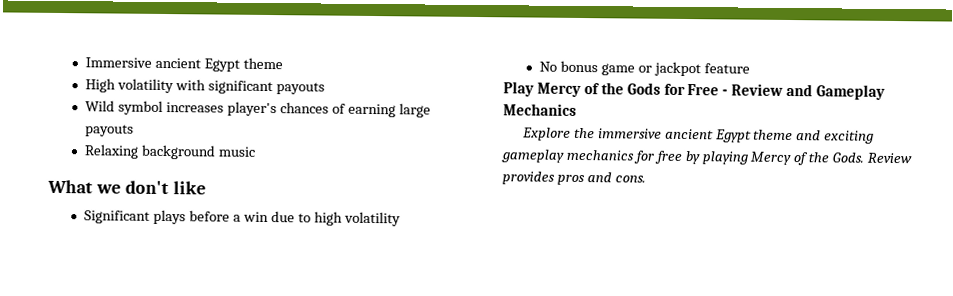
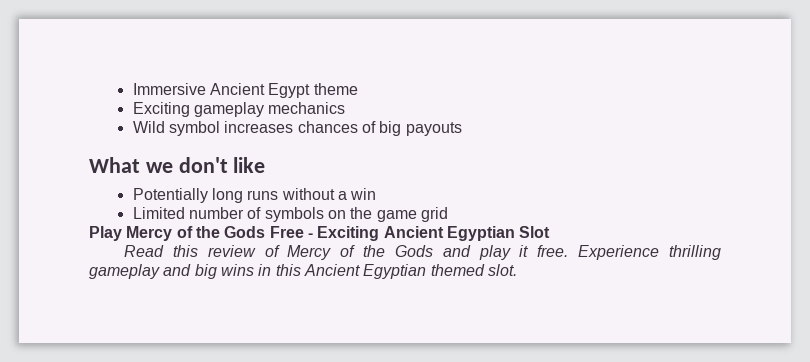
[155,57,202,69] ancient -> [210,83,266,95] Ancient
[85,78,325,95] High volatility with significant payouts -> [132,102,346,117] Exciting gameplay mechanics
[226,101,277,117] player's -> (294, 127) none
[347,103,431,118] [85,124,135,137] [84,144,257,160] earning large payouts // Relaxing background music -> [379,121,462,136] big payouts
[84,209,401,227] [539,60,750,77] Significant plays before a win due to high volatility // No bonus game or jackpot feature -> [132,188,377,203] [132,207,448,222] Potentially long runs without a win // Limited number of symbols on the game grid
[663,83,685,95] for -> (266, 232) none
[731,83,886,100] [503,103,577,116] [521,127,875,144] [501,149,913,166] [502,171,646,186] Review and Gameplay Mechanics // Explore the immersive ancient Egypt theme and exciting gameplay mechanics for free by playing Mercy of the Gods. Review provides pros and cons. -> [317,226,551,241] [124,245,721,260] [89,264,517,279] Exciting Ancient Egyptian Slot // Read this review of Mercy of the Gods and play it free. Experience thrilling gameplay and big wins in this Ancient Egyptian themed slot.

